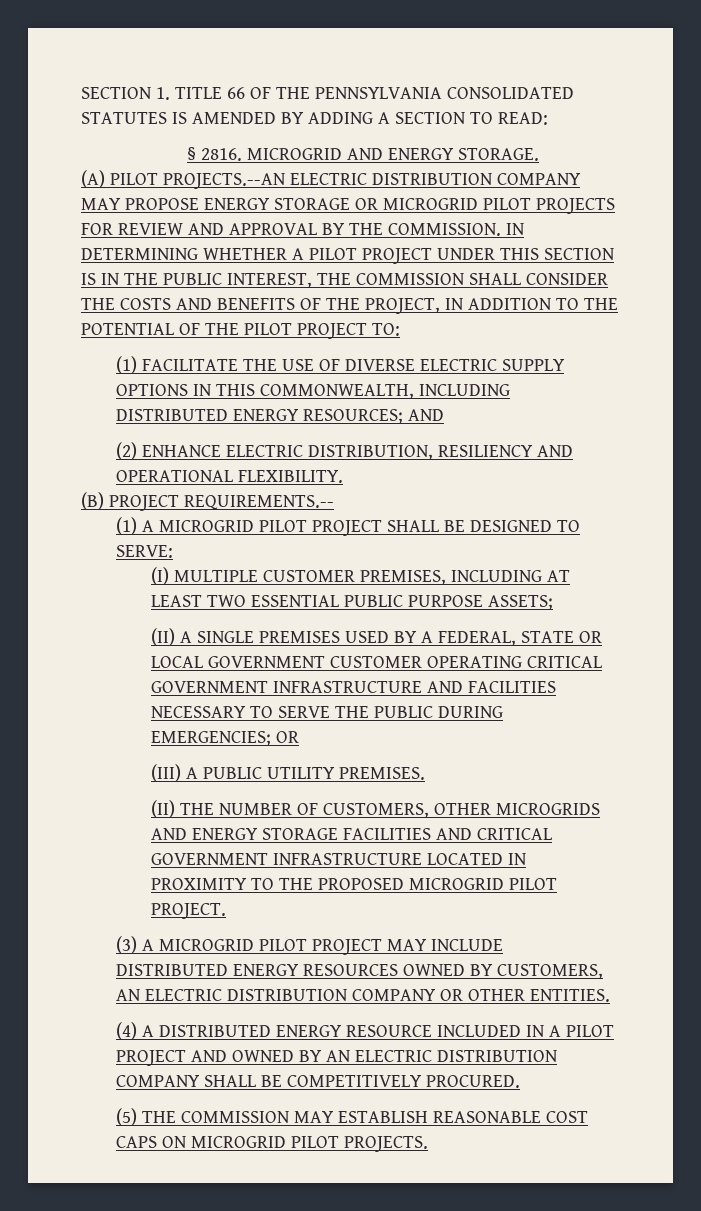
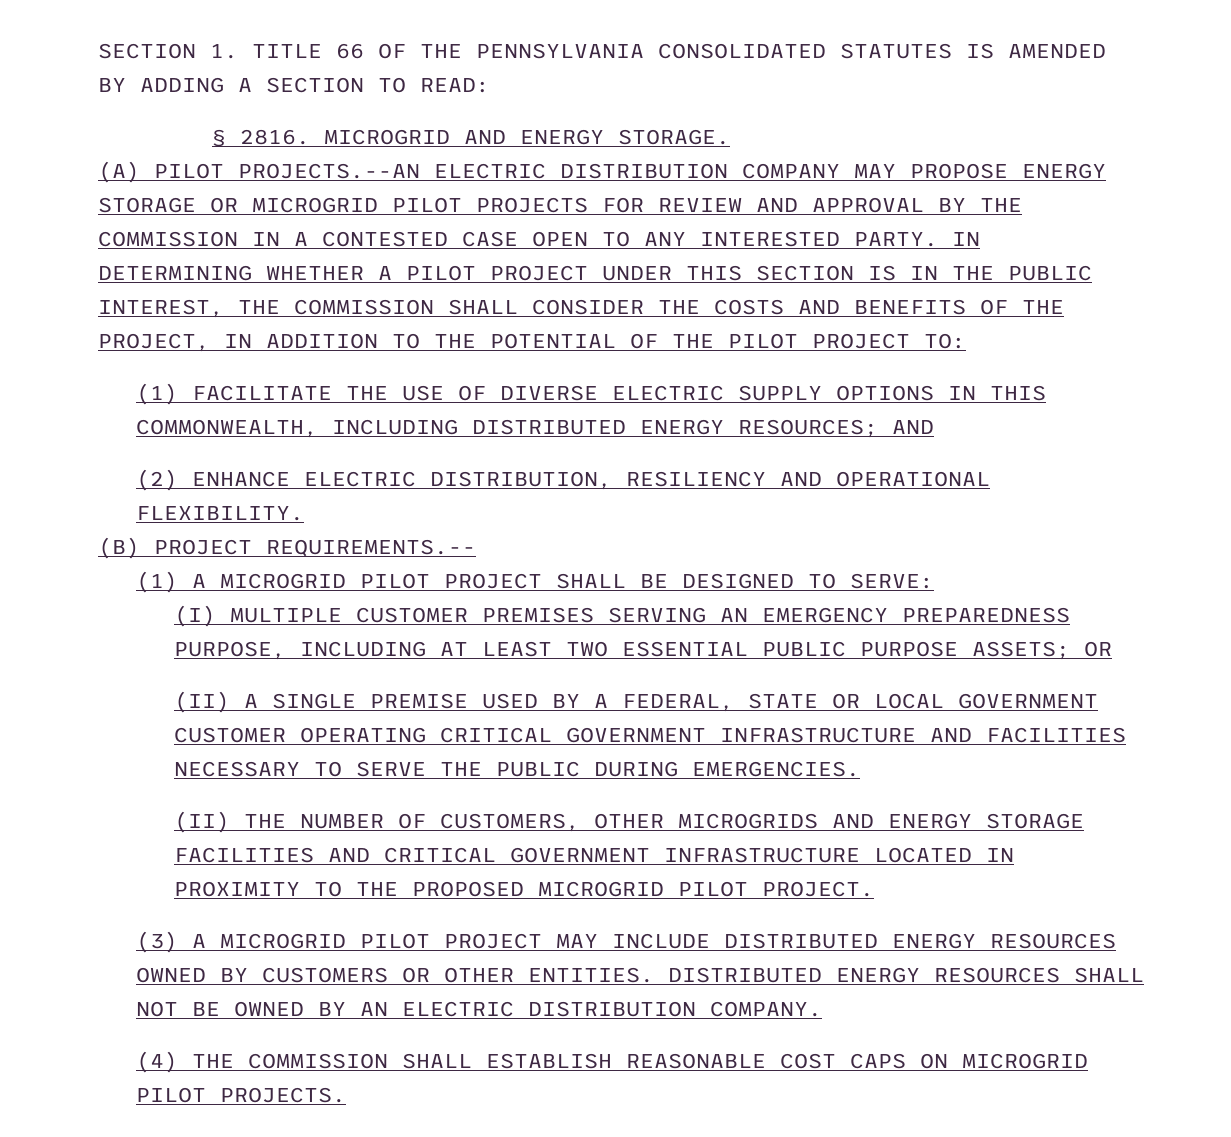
[387,223,501,236] COMMISSION. -> [98,231,938,247] COMMISSION IN A CONTESTED CASE OPEN TO ANY INTERESTED PARTY.
[360,570,447,585] PREMISES, -> [481,607,1070,623] [173,641,286,660] PREMISES SERVING AN EMERGENCY PREPAREDNESS PURPOSE,
(554, 602) none -> [1083,641,1112,657] OR
[259,631,341,643] PREMISES -> [369,693,468,709] PREMISE
[151,731,300,746] [151,764,426,782] EMERGENCIES; OR // (III) A PUBLIC UTILITY PREMISES. -> [691,761,860,777] EMERGENCIES.
[497,964,604,979] [116,989,611,1002] [116,1022,615,1040] [116,1050,228,1066] CUSTOMERS, AN ELECTRIC DISTRIBUTION COMPANY OR OTHER ENTITIES. // (4) A DISTRIBUTED ENERGY RESOURCE INCLUDED IN A PILOT PROJECT AND -> [261,967,1144,983] [135,1001,220,1017] CUSTOMERS OR OTHER ENTITIES. DISTRIBUTED ENERGY RESOURCES SHALL NOT BE
[116,1075,521,1088] [116,1108,335,1126] COMPANY SHALL BE COMPETITIVELY PROCURED. // (5) THE COMMISSION MAY -> [709,1001,822,1017] [135,1051,472,1073] COMPANY. // (4) THE COMMISSION SHALL

